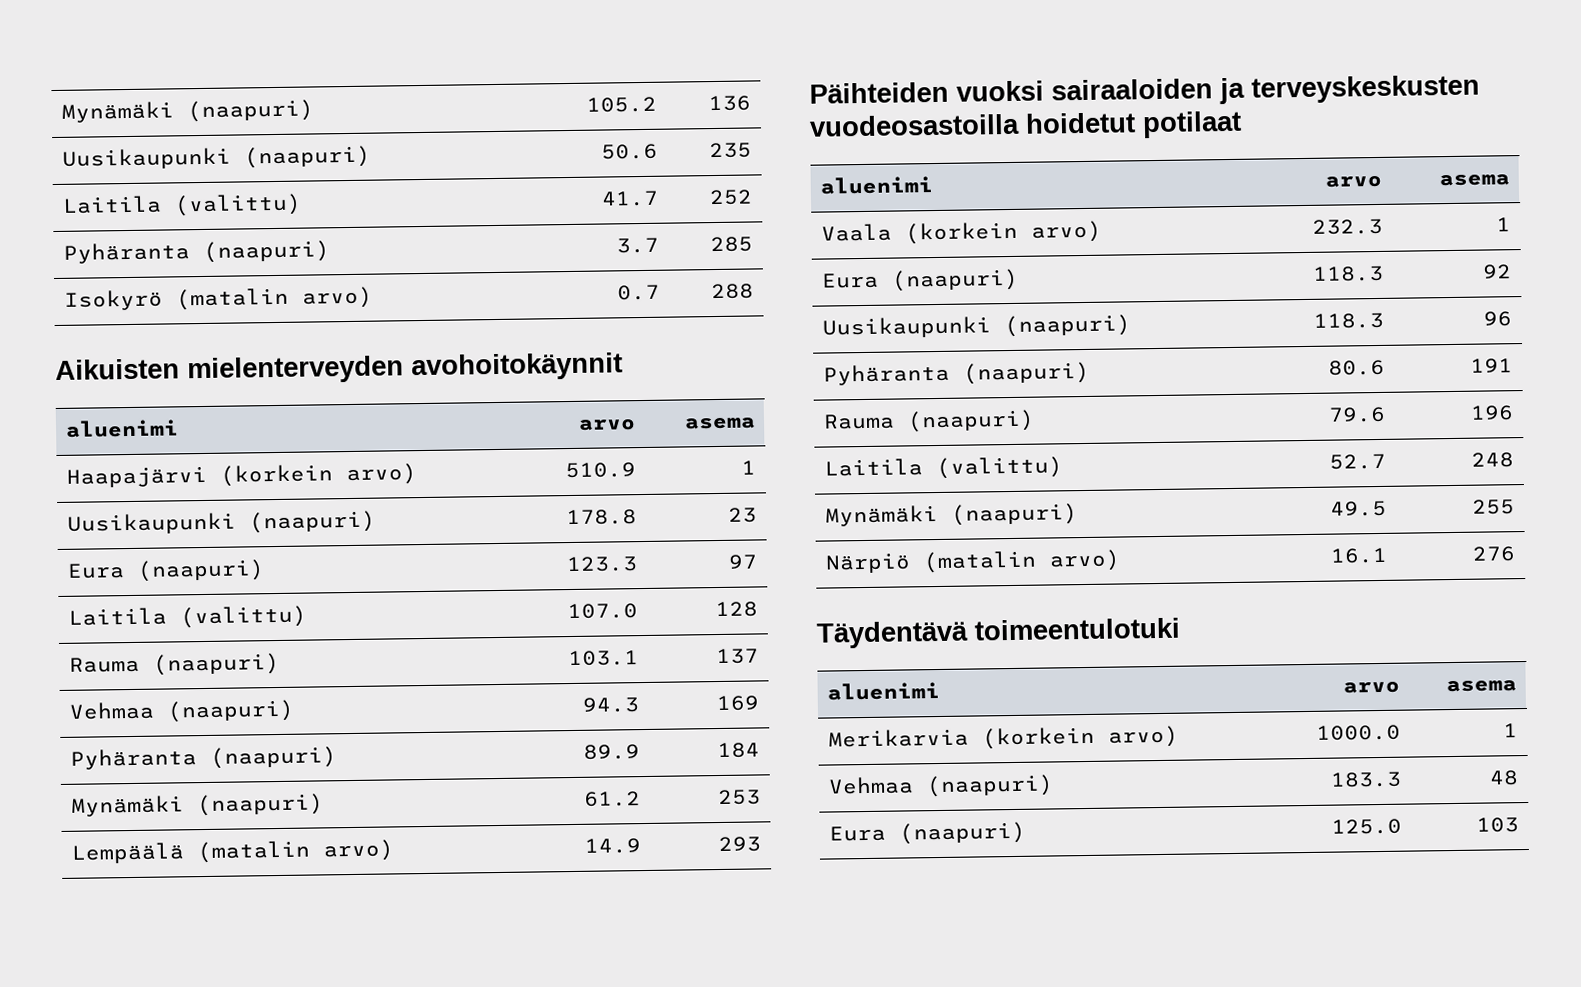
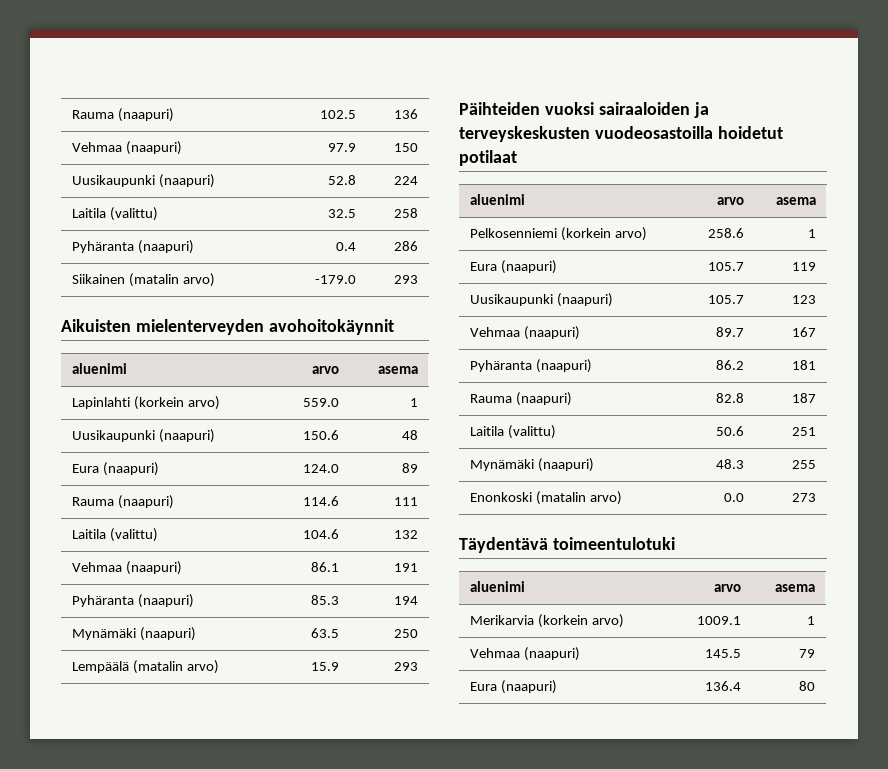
[60,99,314,123] [586,96,658,113] Mynämäki (naapuri) | 105.2 -> [72,108,174,122] [319,110,356,119] Rauma (naapuri) | 102.5
[61,145,371,170] [601,143,659,160] [709,142,753,159] [61,193,302,217] [601,190,660,207] [709,189,754,206] [62,240,330,264] [616,237,660,254] [710,236,754,253] [63,286,373,311] [617,284,661,301] [711,283,755,300] // Uusikaupunki (naapuri) | 50.6 | 235 // Laitila (valittu) | 41.7 | 252 // Pyhäranta (naapuri) | 3.7 | 285 // Isokyrö (matalin arvo) | 0.7 | 288 -> [72,141,182,155] [327,143,356,152] [393,143,418,152] [72,174,215,188] [327,175,356,185] [393,176,418,185] [72,207,158,221] [327,209,356,218] [393,208,418,218] [72,240,194,254] [335,242,356,251] [393,241,418,251] [72,273,215,287] [314,275,356,284] [393,275,418,284] // Vehmaa (naapuri) | 97.9 | 150 // Uusikaupunki (naapuri) | 52.8 | 224 // Laitila (valittu) | 32.5 | 258 // Pyhäranta (naapuri) | 0.4 | 286 // Siikainen (matalin arvo) | -179.0 | 293
[65,463,417,488] [565,462,637,479] Haapajärvi (korkein arvo) | 510.9 -> [72,396,220,410] [302,398,339,407] Lapinlahti (korkein arvo) | 559.0
[566,509,638,526] [728,507,758,523] [66,559,265,582] [566,556,639,573] [728,554,759,569] [67,605,307,629] [567,603,639,620] [715,601,759,618] [68,652,280,676] [568,650,640,667] [716,648,760,665] [68,699,295,723] [582,697,640,713] [716,695,760,712] [69,746,337,770] [583,744,641,760] [717,742,761,759] [70,793,324,817] [584,791,642,807] [718,789,762,806] 178.8 | 23 // Eura (naapuri) | 123.3 | 97 // Laitila (valittu) | 107.0 | 128 // Rauma (naapuri) | 103.1 | 137 // Vehmaa (naapuri) | 94.3 | 169 // Pyhäranta (naapuri) | 89.9 | 184 // Mynämäki (naapuri) | 61.2 | 253 -> [302,430,339,440] [401,430,418,440] [72,462,159,476] [302,464,339,473] [401,463,418,473] [72,495,174,509] [302,496,339,506] [393,497,418,506] [72,528,158,542] [302,529,339,539] [393,530,418,539] [72,561,182,575] [310,562,339,572] [393,563,418,572] [72,594,194,608] [310,595,339,605] [393,596,418,605] [72,627,196,641] [310,628,339,638] [393,629,418,638] 150.6 | 48 // Eura (naapuri) | 124.0 | 89 // Rauma (naapuri) | 114.6 | 111 // Laitila (valittu) | 104.6 | 132 // Vehmaa (naapuri) | 86.1 | 191 // Pyhäranta (naapuri) | 85.3 | 194 // Mynämäki (naapuri) | 63.5 | 250
[584,838,642,854] 14.9 -> [310,662,339,671] 15.9
[820,220,1102,245] [1312,218,1384,235] Vaala (korkein arvo) | 232.3 -> [470,227,647,241] [707,228,744,238] Pelkosenniemi (korkein arvo) | 258.6
[1312,265,1385,282] [1482,264,1513,279] [821,314,1131,339] [1313,312,1385,329] [1483,311,1513,327] [822,361,1090,386] [1328,359,1386,376] [1470,358,1514,373] [822,409,1035,433] [1328,406,1387,423] [1470,405,1515,421] [823,456,1063,480] [1329,453,1387,470] [1471,452,1515,468] [824,503,1078,527] [1330,500,1388,517] 118.3 | 92 // Uusikaupunki (naapuri) | 118.3 | 96 // Pyhäranta (naapuri) | 80.6 | 191 // Rauma (naapuri) | 79.6 | 196 // Laitila (valittu) | 52.7 | 248 // Mynämäki (naapuri) | 49.5 -> [707,262,744,271] [791,262,816,271] [470,293,613,307] [707,295,744,304] [791,295,816,304] [470,326,580,340] [715,327,744,337] [791,327,816,337] [470,359,592,373] [715,360,744,370] [791,360,816,370] [470,392,572,406] [715,393,744,403] [791,393,816,403] [470,425,556,439] [715,426,744,436] [791,427,816,436] [470,458,594,472] [715,459,744,469] 105.7 | 119 // Uusikaupunki (naapuri) | 105.7 | 123 // Vehmaa (naapuri) | 89.7 | 167 // Pyhäranta (naapuri) | 86.2 | 181 // Rauma (naapuri) | 82.8 | 187 // Laitila (valittu) | 50.6 | 251 // Mynämäki (naapuri) | 48.3
[824,549,1121,574] [1330,547,1388,564] [1472,546,1516,562] Närpiö (matalin arvo) | 16.1 | 276 -> [470,491,622,505] [723,493,744,502] [791,493,816,502] Enonkoski (matalin arvo) | 0.0 | 273
[1316,724,1402,741] 1000.0 -> [696,616,741,625] 1009.1
[1330,771,1403,788] [1489,770,1520,786] [828,821,1026,845] [1331,818,1403,835] [1476,817,1520,833] 183.3 | 48 // Eura (naapuri) | 125.0 | 103 -> [704,649,741,658] [798,649,815,658] [470,680,557,694] [704,681,741,691] [798,681,815,691] 145.5 | 79 // Eura (naapuri) | 136.4 | 80

